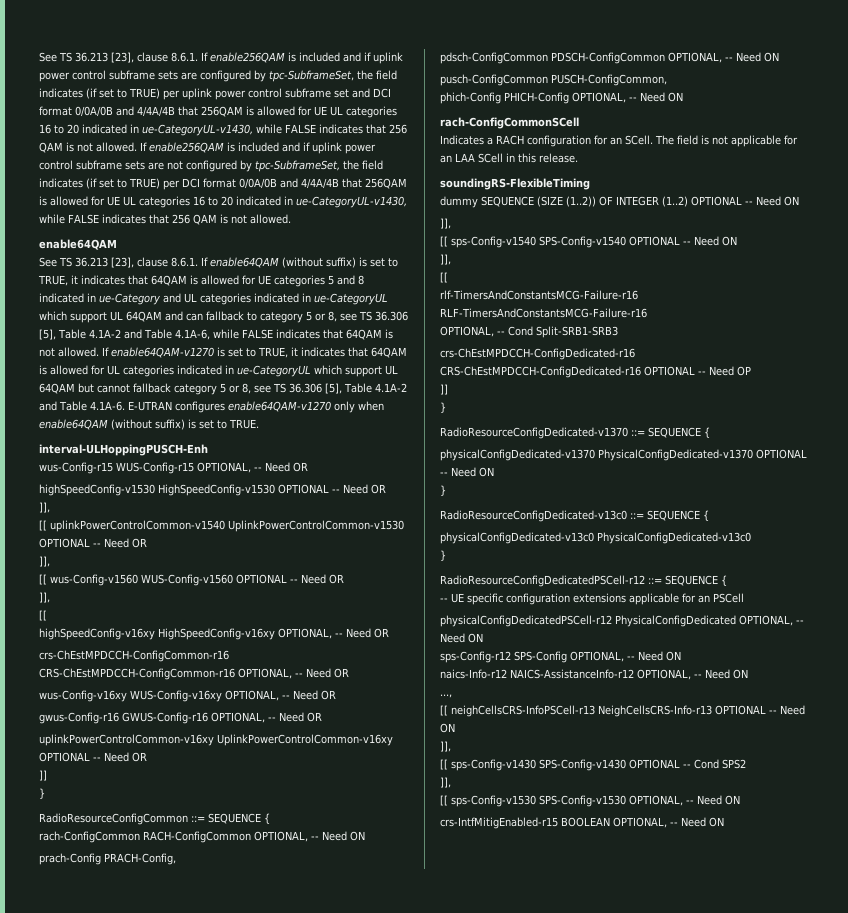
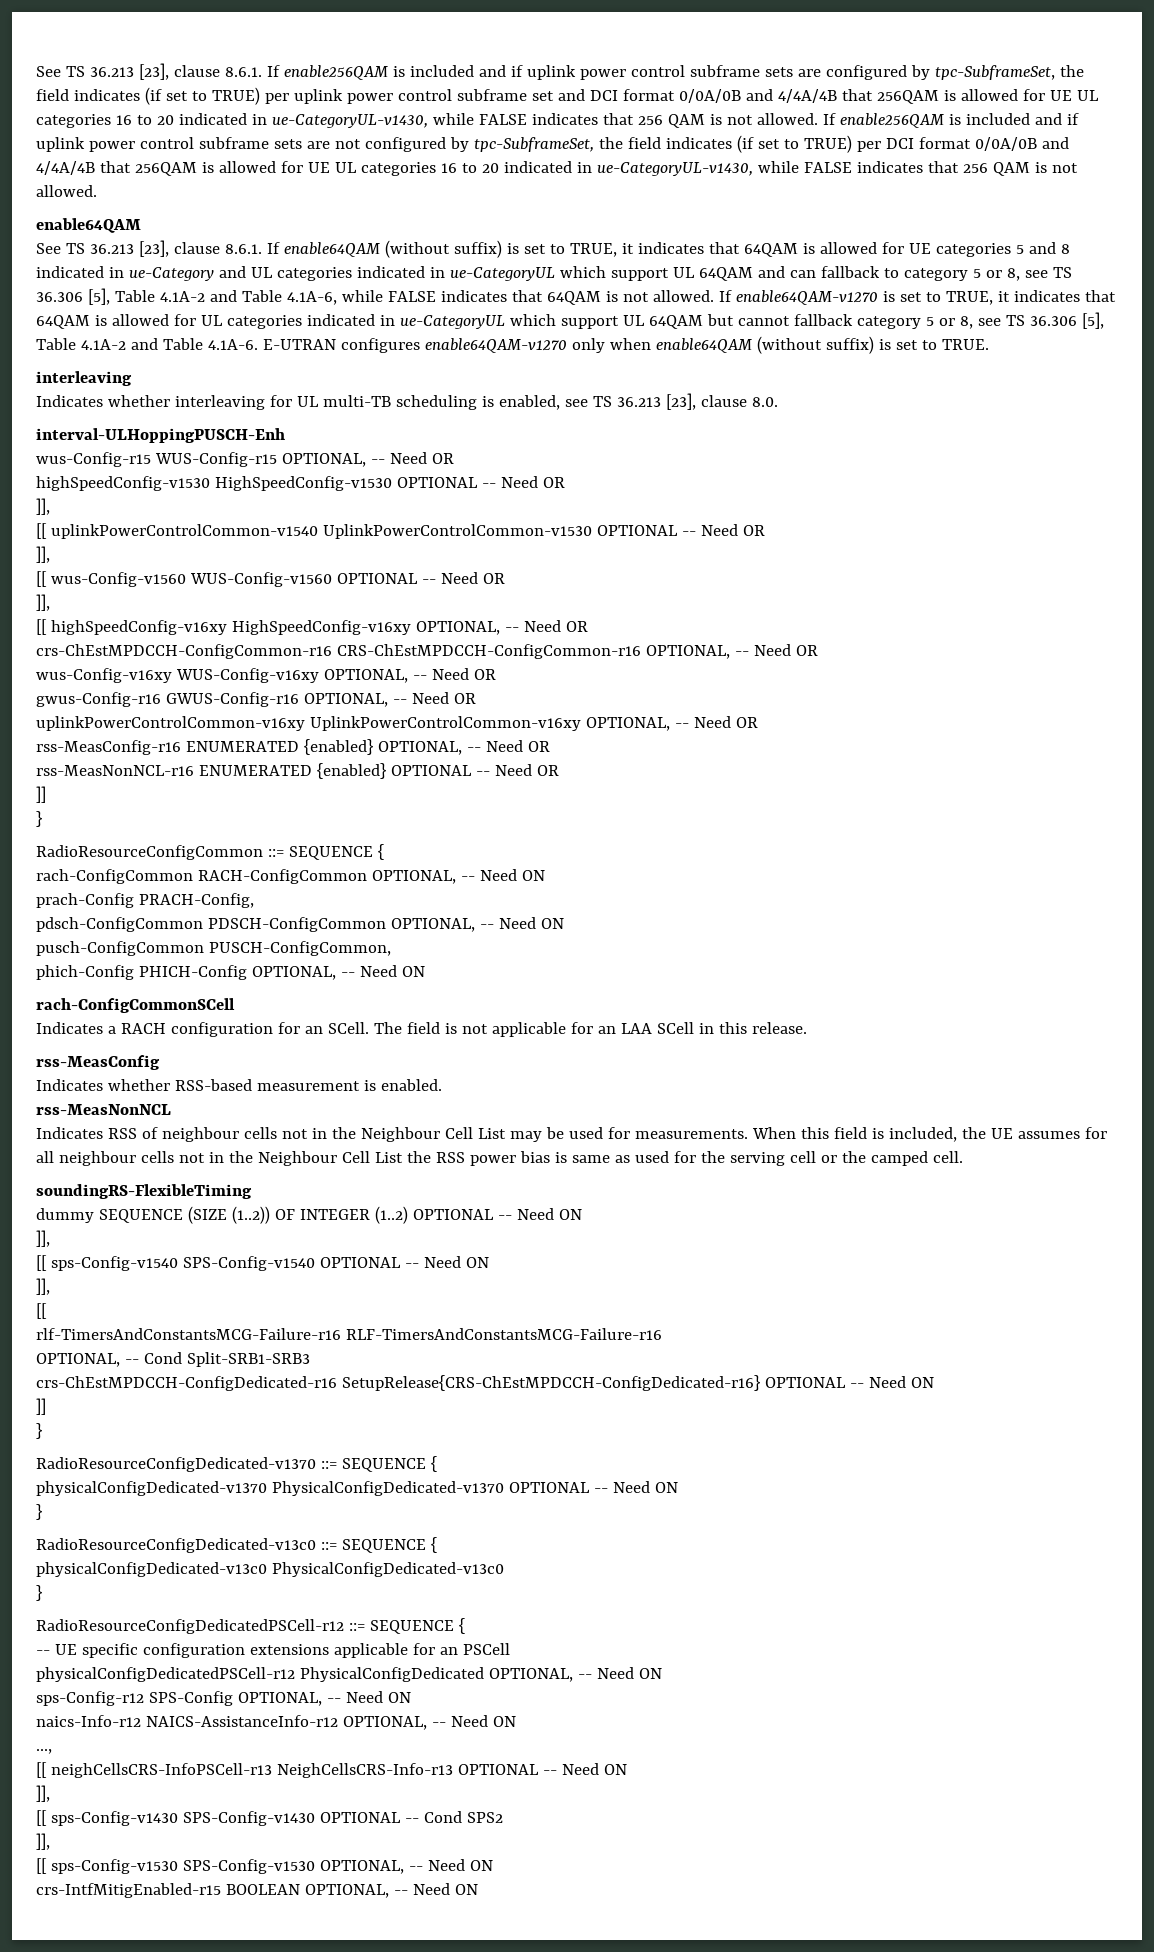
(259, 424) none -> [36,371,132,386] [36,393,778,410] // interleaving // Indicates whether interleaving for UL multi-TB scheduling is enabled, see TS 36.213 [23], clause 8.0.
(47, 615) // -> (47, 627) none
(393, 740) none -> [585,716,758,731] [36,739,550,755] [36,763,386,779] OPTIONAL, -- Need OR // rss-MeasConfig-r16 ENUMERATED {enabled} OPTIONAL, -- Need OR // rss-MeasNonNCL-r16 ENUMERATED {enabled}
(578, 158) none -> [36,1055,160,1070] [36,1079,442,1091] [36,1104,171,1115] [36,1127,1107,1142] [36,1151,963,1166] // rss-MeasConfig // Indicates whether RSS-based measurement is enabled. // rss-MeasNonNCL // Indicates RSS of neighbour cells not in the Neighbour Cell List may be used for measurements. When this field is included, the UE assumes for all neighbour cells not in the Neighbour Cell List the RSS power bias is same as used for the serving cell or the camped cell.
[440,366,751,378] CRS-ChEstMPDCCH-ConfigDedicated-r16 OPTIONAL -- Need OP -> [341,1375,934,1391] SetupRelease{CRS-ChEstMPDCCH-ConfigDedicated-r16} OPTIONAL -- Need ON

